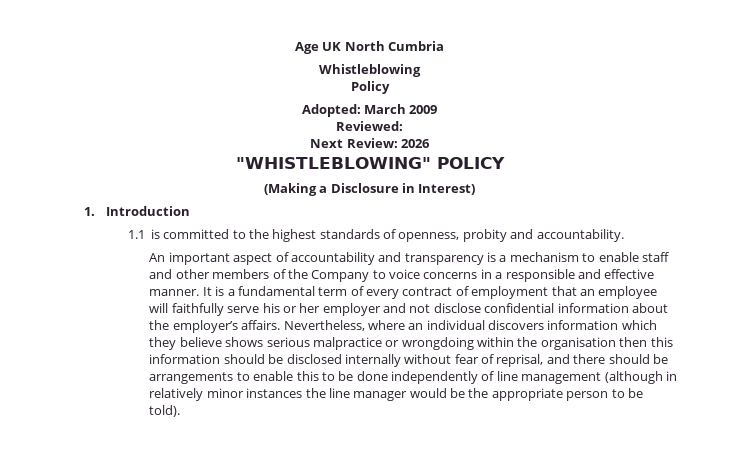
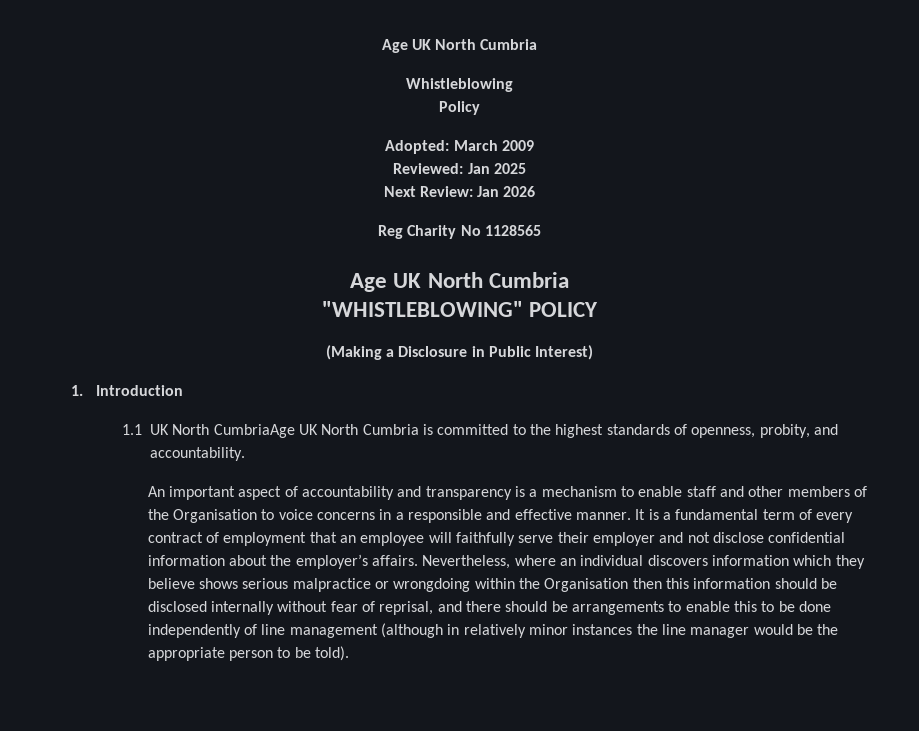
(403, 126) none -> [467,163,526,174] Jan 2025
(398, 143) none -> [477,186,500,197] Jan
(430, 143) none -> [378,225,541,239] [350,272,569,292] // Reg Charity No 1128565 // Age UK North Cumbria
(415, 188) none -> [488,346,531,357] Public
(145, 234) none -> [150,424,419,438] UK North CumbriaAge UK North Cumbria
[462,229,507,242] probity -> [759,424,810,438] probity,
[311,270,370,282] Company -> [173,509,258,523] Organisation
[262,303,321,313] his or her -> [557,532,589,543] their
[540,337,616,350] organisation -> [544,578,629,592] Organisation

